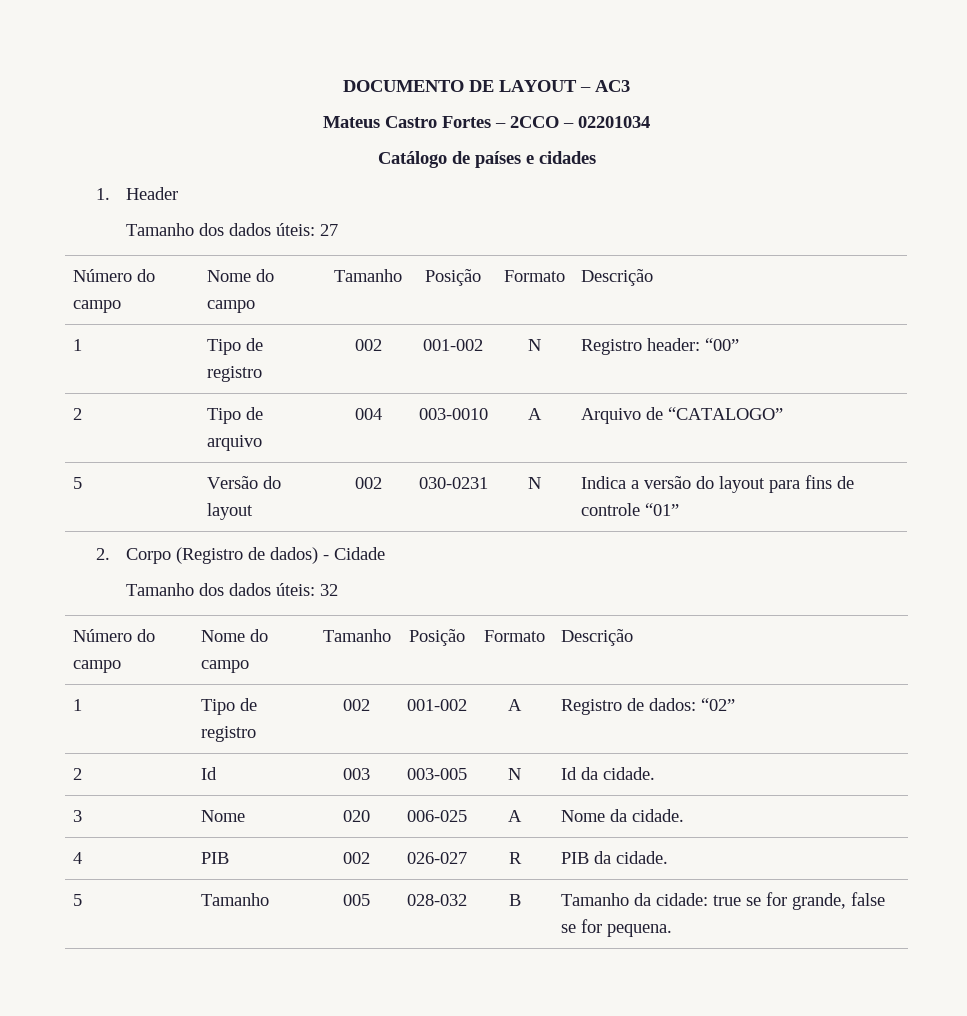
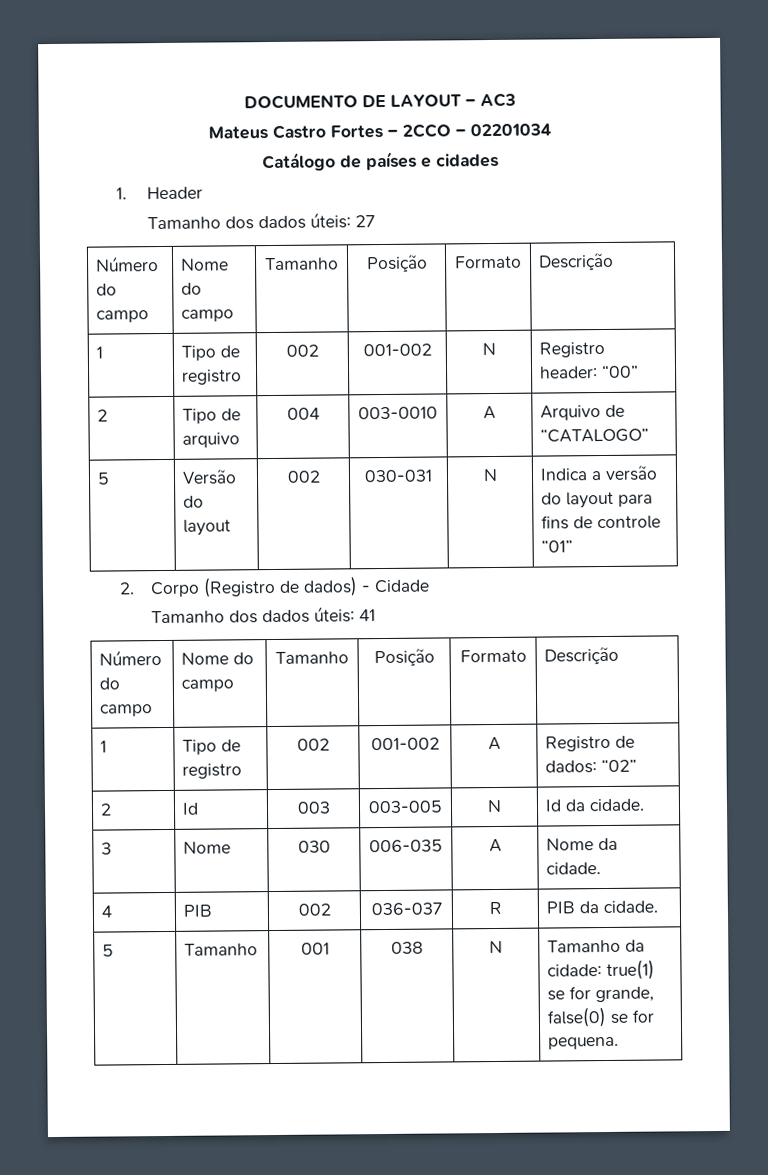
[418,477,488,489] 030-0231 -> [364,469,433,483] 030-031
[320,584,339,596] 32 -> [358,609,376,622] 41
[343,810,370,822] [407,810,467,822] 020 | 006-025 -> [297,840,331,853] [369,839,443,853] 030 | 006-035
[407,852,467,864] 026-027 -> [370,902,442,916] 036-037
[343,894,370,906] [407,894,467,906] [508,894,521,906] 005 | 028-032 | B -> [300,942,330,955] [390,941,424,954] [489,940,503,954] 001 | 038 | N
[712,895,741,906] true -> [606,959,656,980] true(1)
[850,892,885,906] false -> [547,1006,607,1028] false(0)

